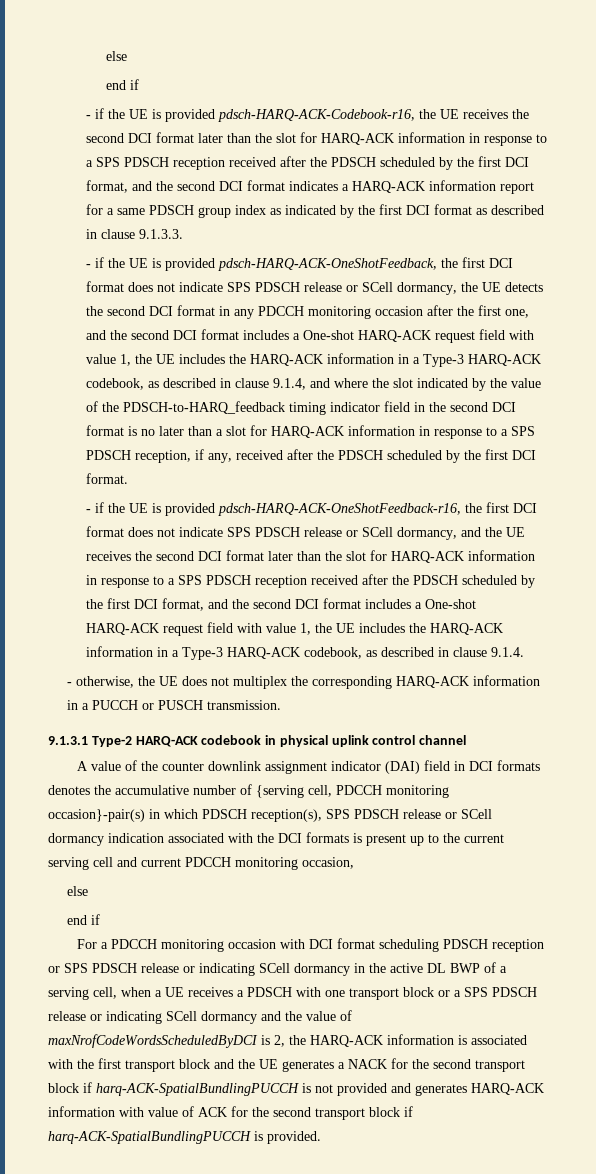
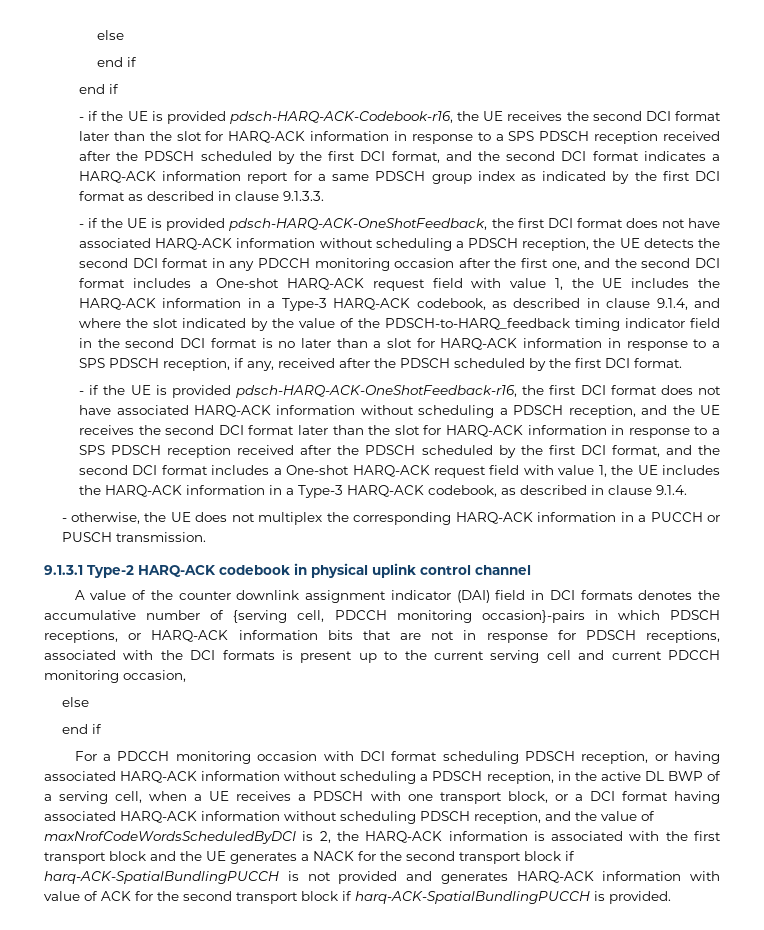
[105,51,127,61] [105,79,139,90] else // end if -> [96,30,124,40] [96,57,137,67] [79,84,120,94] else // end if // end if
[179,282,458,295] indicate SPS PDSCH release or SCell dormancy, -> [687,218,720,228] [79,238,590,251] have associated HARQ-ACK information without scheduling a PDSCH reception,
[179,527,458,540] indicate SPS PDSCH release or SCell dormancy, -> [79,405,636,418] have associated HARQ-ACK information without scheduling a PDSCH reception,
[48,809,145,822] occasion}-pair(s) -> [481,610,585,623] occasion}-pairs
[251,809,492,822] [48,833,164,846] reception(s), SPS PDSCH release or SCell dormancy indication -> [44,630,720,643] receptions, or HARQ-ACK information bits that are not in response for PDSCH receptions,
[491,939,544,952] [48,963,350,976] reception or SPS PDSCH release or indicating SCell dormancy -> [581,751,721,764] [44,771,554,784] reception, or having associated HARQ-ACK information without scheduling a PDSCH reception,
[403,987,434,997] block -> [507,791,548,803] block,
[464,987,537,997] [48,1011,257,1024] SPS PDSCH release or indicating SCell dormancy -> [589,791,720,804] [44,811,541,824] DCI format having associated HARQ-ACK information without scheduling PDSCH reception,

